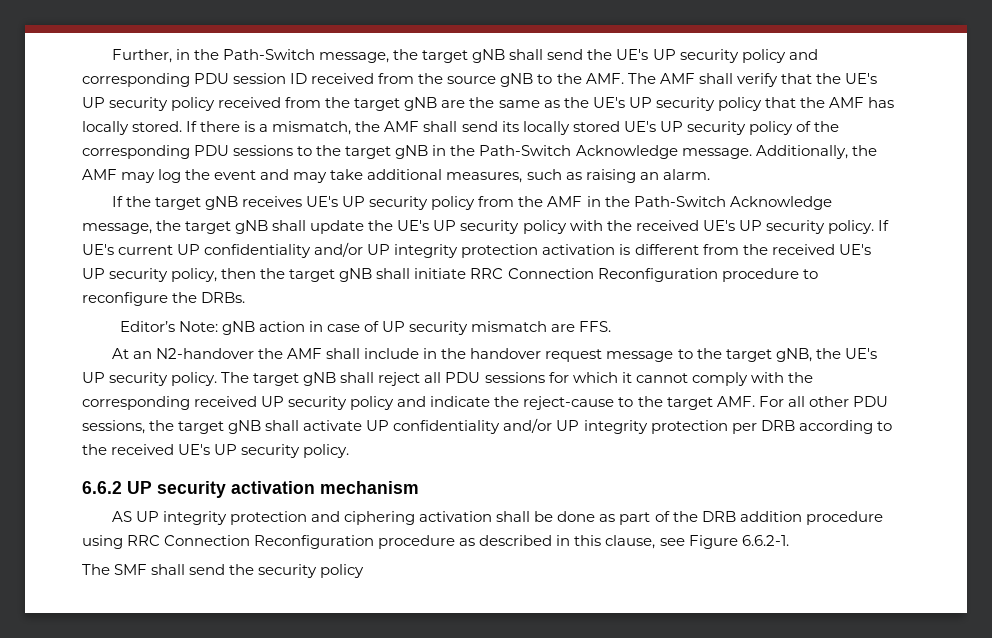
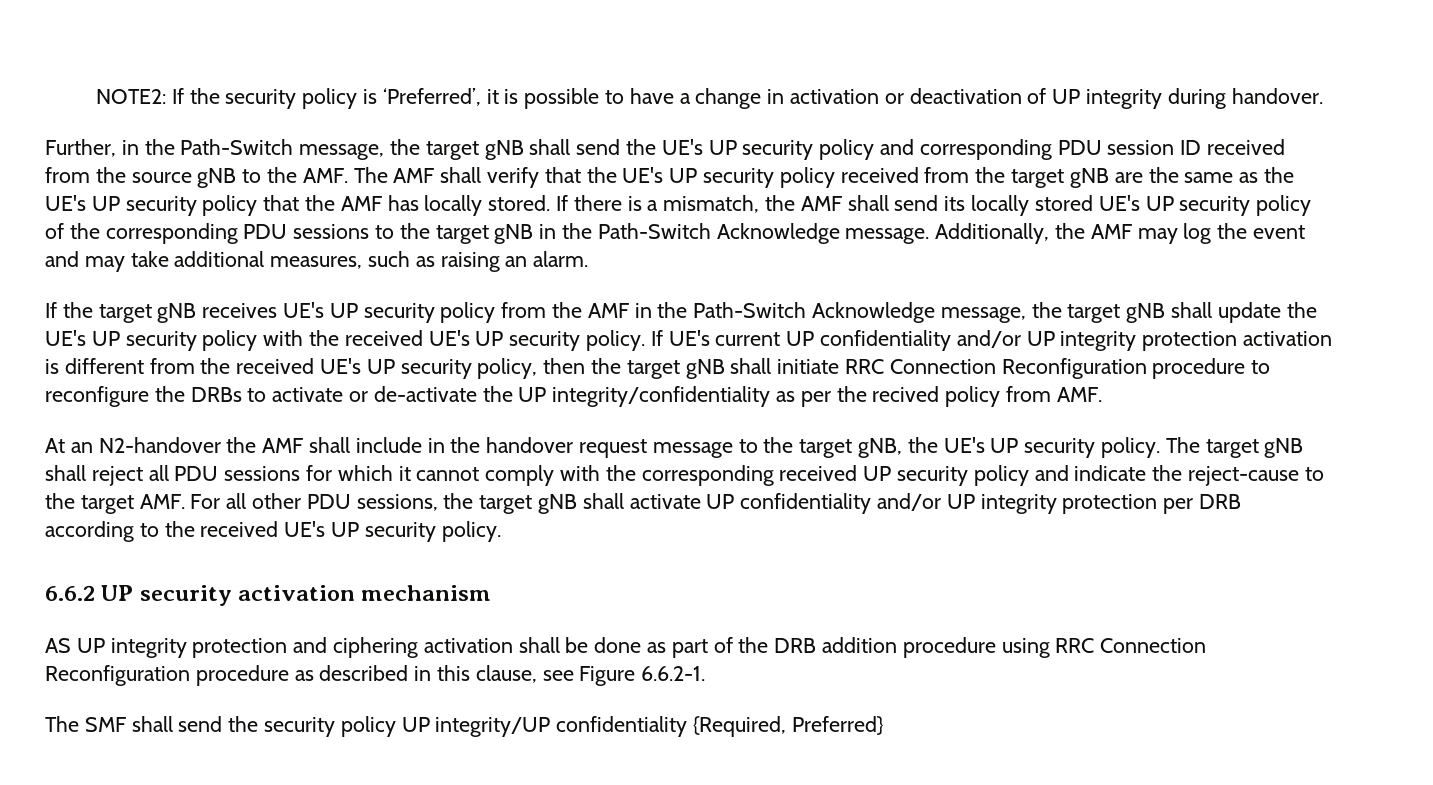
(111, 56) none -> [95,88,1323,109] NOTE2: If the security policy is ‘Preferred’, it is possible to have a change in activation or deactivation of UP integrity during handover. //
[201,292,246,303] [119,321,612,335] DRBs. // Editor’s Note: gNB action in case of UP security mismatch are FFS. -> [190,386,1102,407] DRBs to activate or de-activate the UP integrity/confidentiality as per the recived policy from AMF.
(365, 571) none -> [401,716,884,737] UP integrity/UP confidentiality {Required, Preferred}

